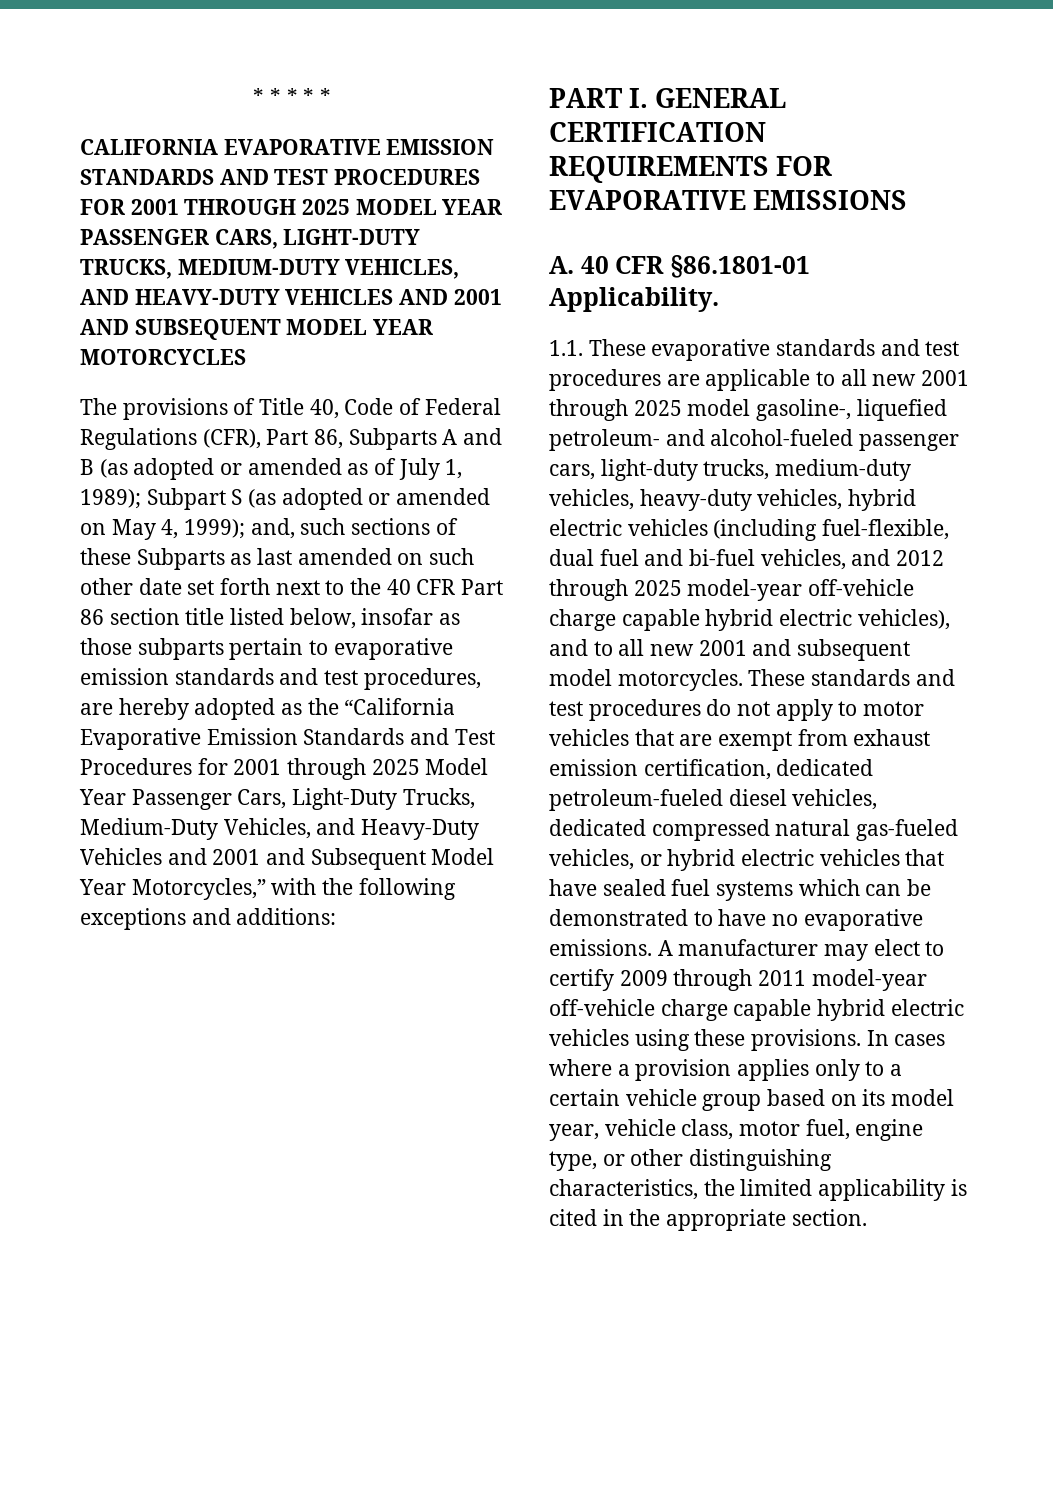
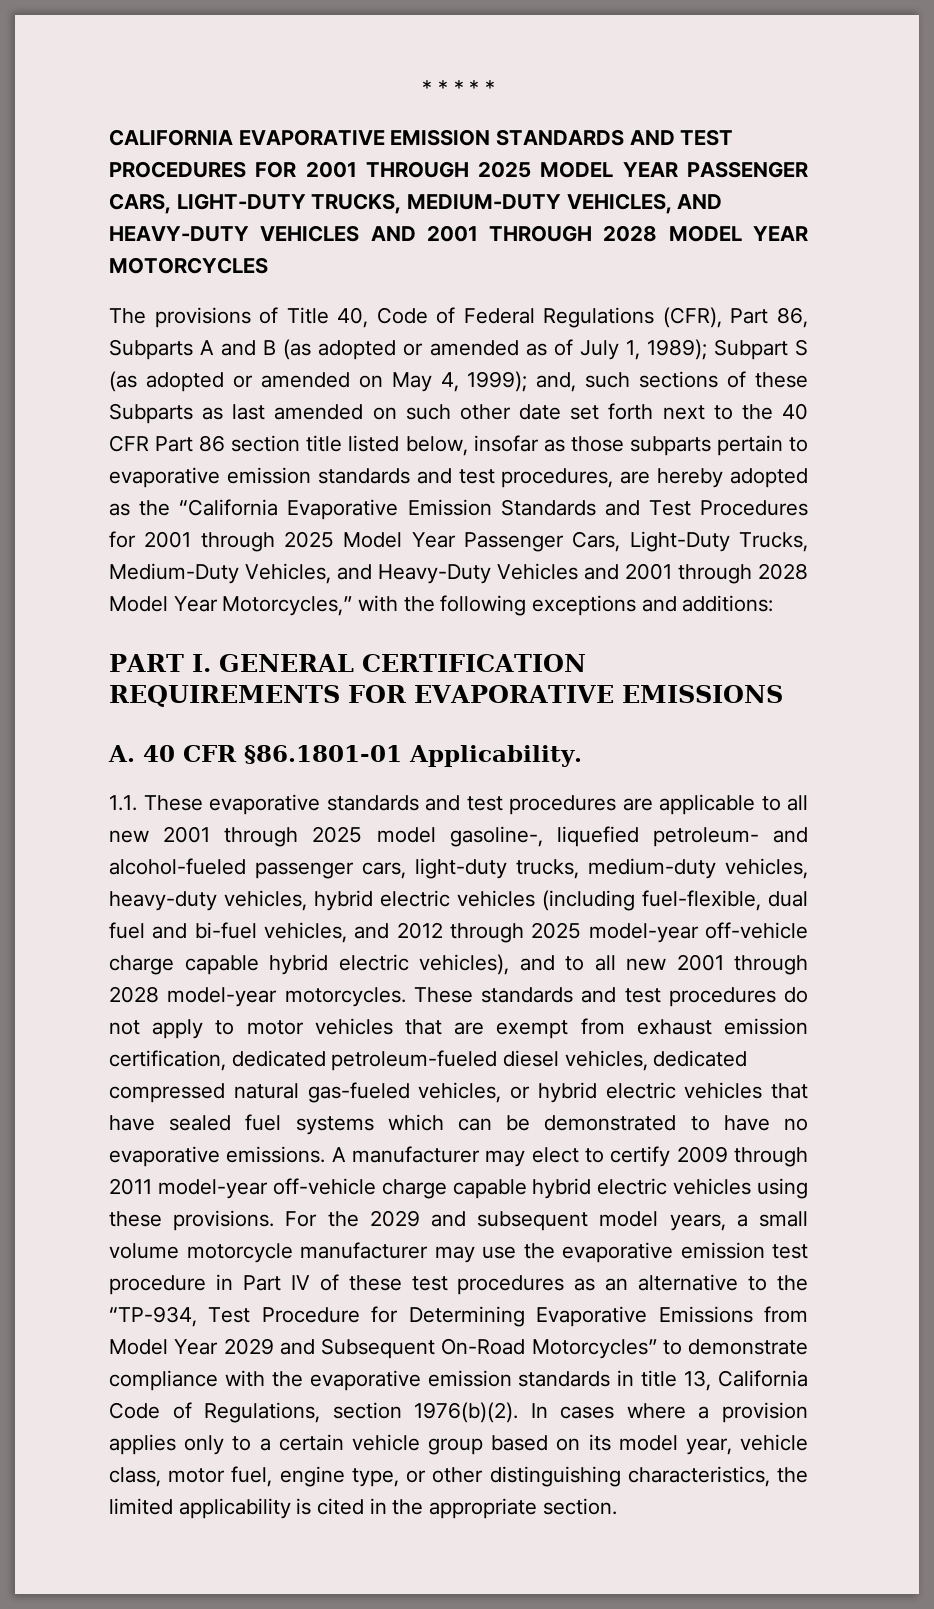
[80,319,281,340] AND SUBSEQUENT -> [489,225,658,242] THROUGH 2028
[266,848,426,870] and Subsequent -> [678,563,808,584] through 2028
[752,639,911,661] [549,669,612,686] and subsequent model -> [734,955,808,975] [109,986,278,1007] through 2028 model-year
(862, 1040) none -> [285,1210,808,1231] [109,1242,808,1263] [109,1274,808,1295] [109,1306,808,1327] [109,1338,808,1359] [109,1370,809,1391] [109,1402,519,1423] For the 2029 and subsequent model years, a small volume motorcycle manufacturer may use the evaporative emission test procedure in Part IV of these test procedures as an alternative to the “TP-934, Test Procedure for Determining Evaporative Emissions from Model Year 2029 and Subsequent On-Road Motorcycles” to demonstrate compliance with the evaporative emission standards in title 13, California Code of Regulations, section 1976(b)(2).

